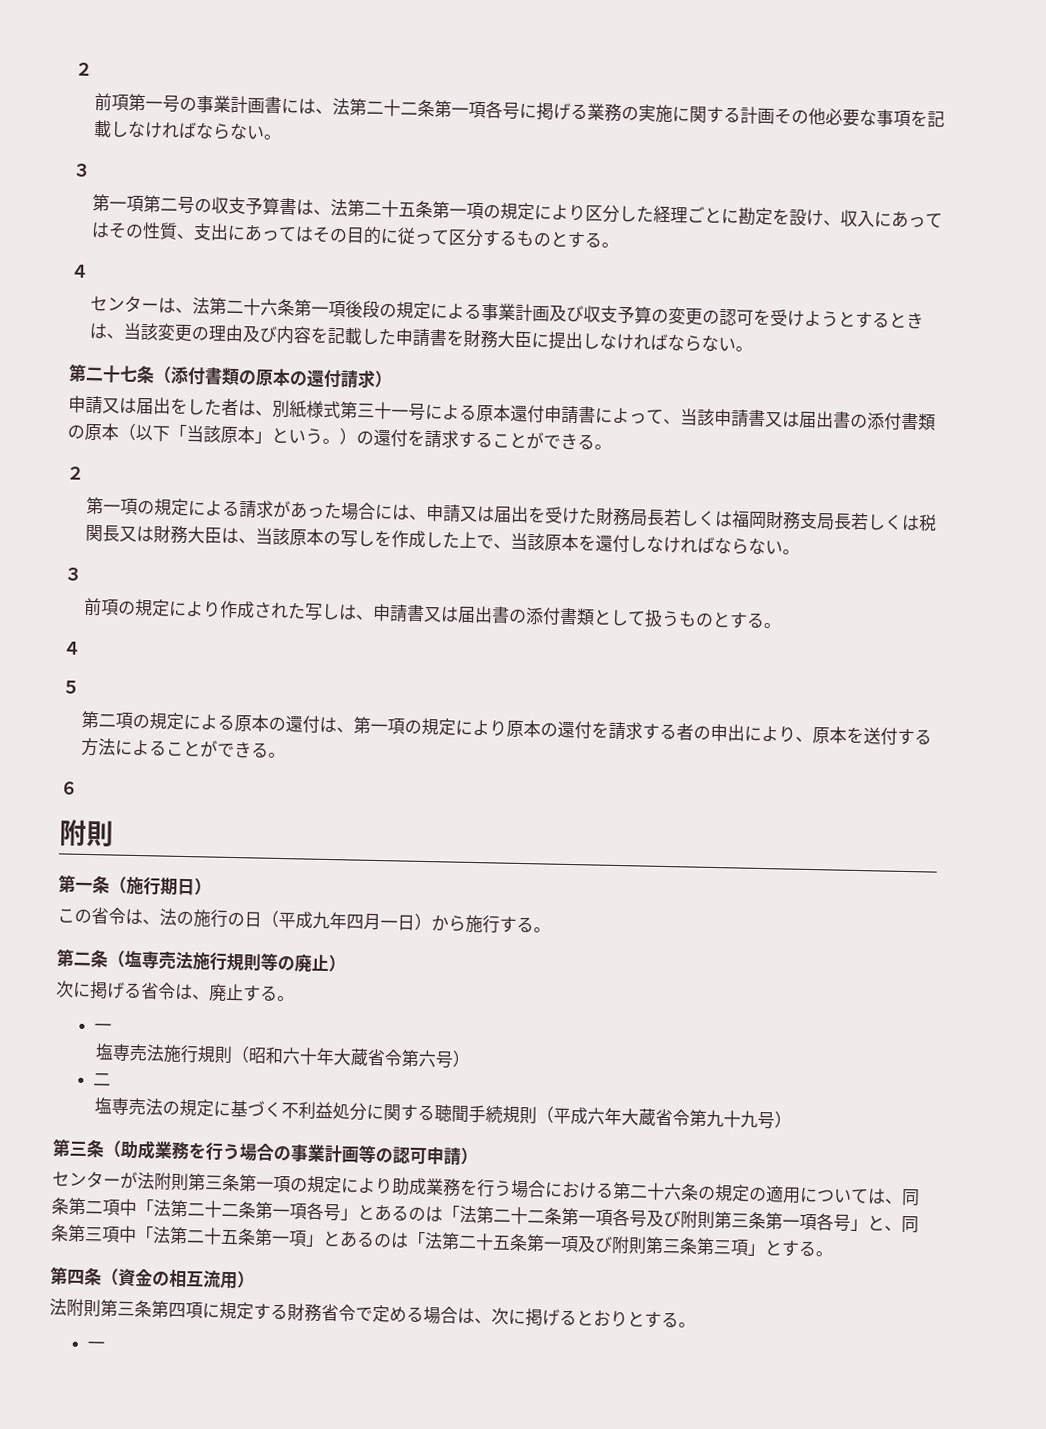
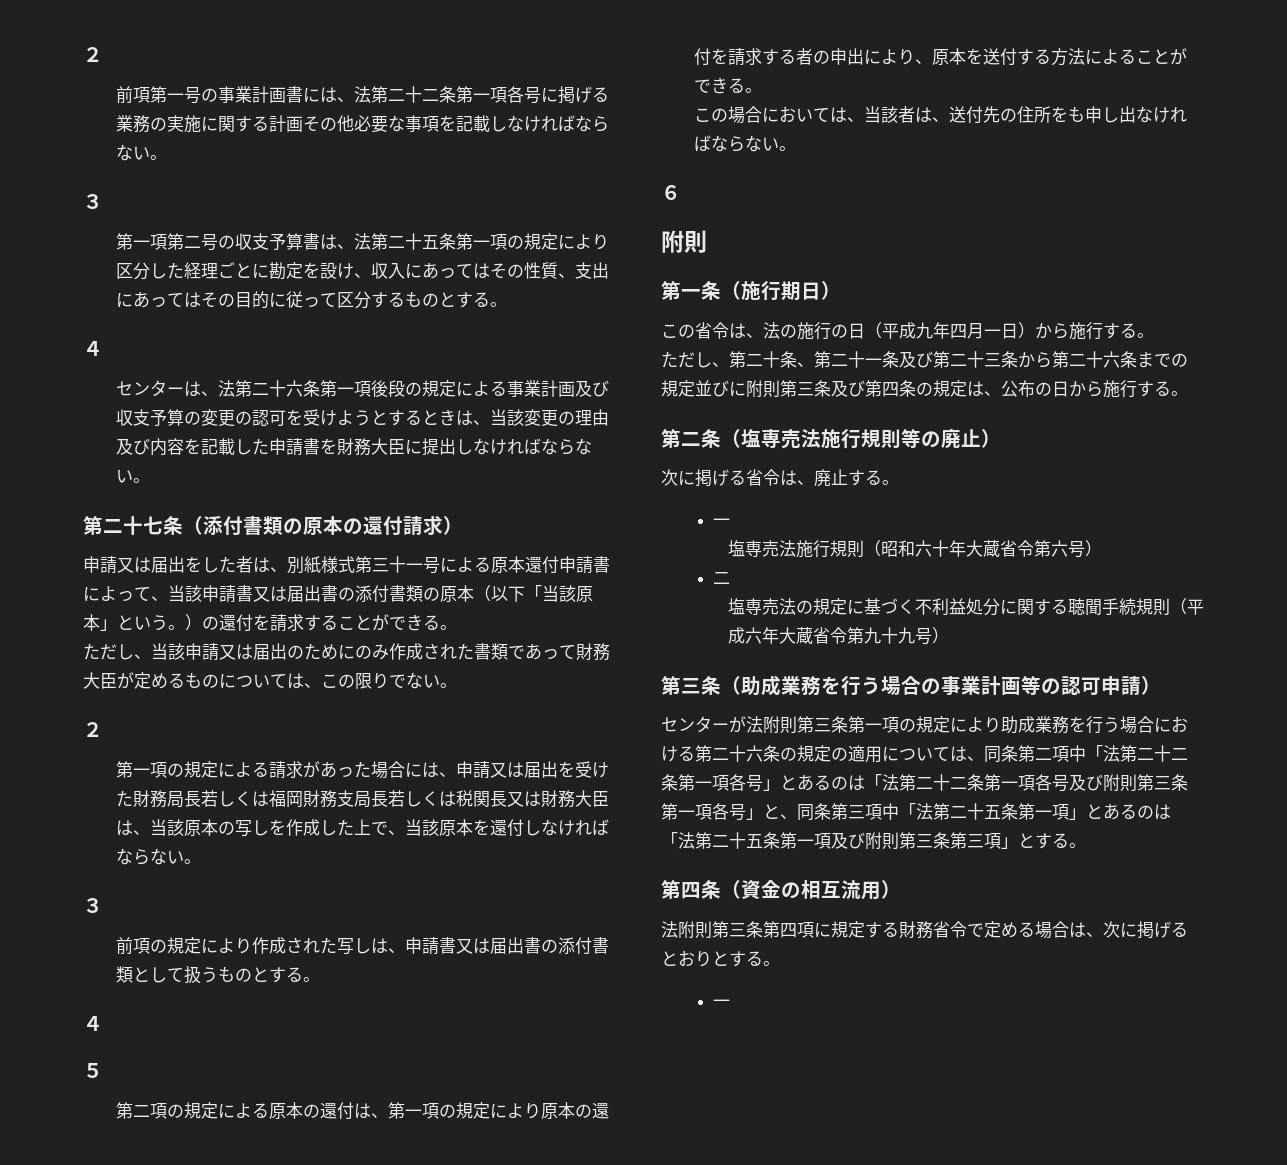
(612, 447) none -> [83,643,610,661] [83,672,457,689] // ただし、当該申請又は届出のためにのみ作成された書類であって財務大臣が定めるものについては、この限りでない。
(287, 755) none -> [694,106,1188,124] [694,135,797,152] // この場合においては、当該者は、送付先の住所をも申し出なければならない。
(551, 930) none -> [661,351,1188,368] [661,380,1188,398] // ただし、第二十条、第二十一条及び第二十三条から第二十六条までの規定並びに附則第三条及び第四条の規定は、公布の日から施行する。

